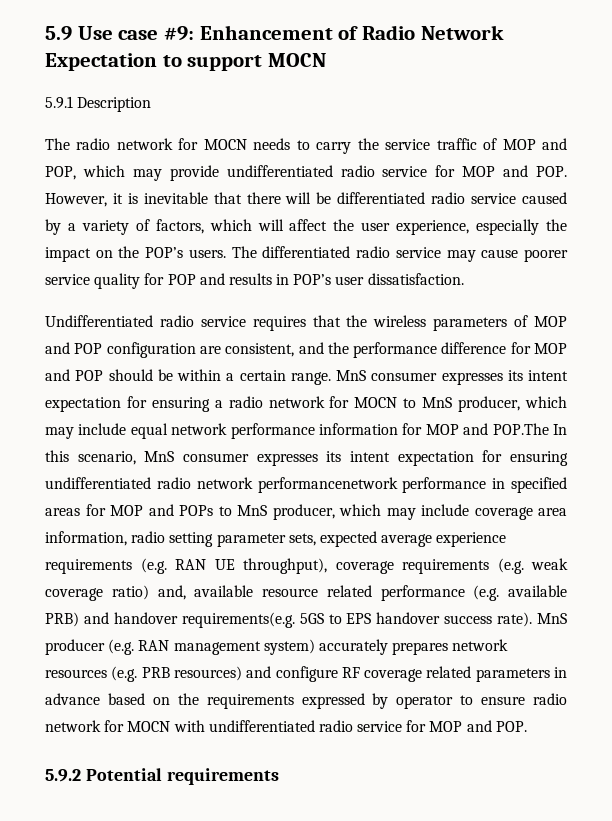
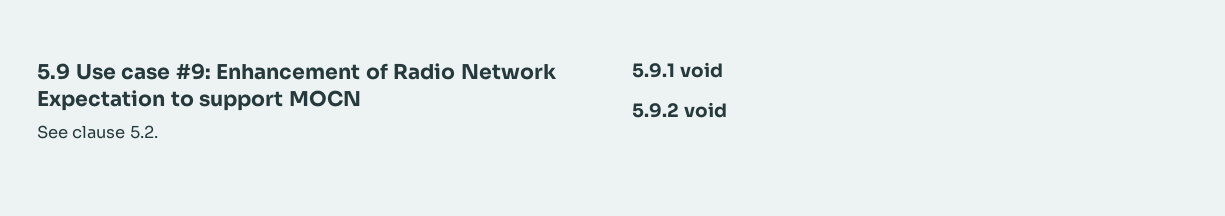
[45,96,152,112] [45,138,567,154] [45,165,567,181] [45,192,568,207] [45,219,567,235] [45,246,568,262] [45,273,464,289] [45,315,568,331] [45,342,567,358] [45,369,568,385] [45,396,568,412] [45,423,567,439] [45,450,568,466] [45,477,567,493] [45,504,567,520] [45,531,507,547] [45,558,568,574] [45,585,567,601] [45,612,567,628] [45,639,509,655] [45,666,567,682] [45,693,567,709] [45,720,527,732] 5.9.1 Description // The radio network for MOCN needs to carry the service traffic of MOP and POP, which may provide undifferentiated radio service for MOP and POP. However, it is inevitable that there will be differentiated radio service caused by a variety of factors, which will affect the user experience, especially the impact on the POP’s users. The differentiated radio service may cause poorer service quality for POP and results in POP’s user dissatisfaction. // Undifferentiated radio service requires that the wireless parameters of MOP and POP configuration are consistent, and the performance difference for MOP and POP should be within a certain range. MnS consumer expresses its intent expectation for ensuring a radio network for MOCN to MnS producer, which may include equal network performance information for MOP and POP.The In this scenario, MnS consumer expresses its intent expectation for ensuring undifferentiated radio network performancenetwork performance in specified areas for MOP and POPs to MnS producer, which may include coverage area information, radio setting parameter sets, expected average experience requirements (e.g. RAN UE throughput), coverage requirements (e.g. weak coverage ratio) and, available resource related performance (e.g. available PRB) and handover requirements(e.g. 5GS to EPS handover success rate). MnS producer (e.g. RAN management system) accurately prepares network resources (e.g. PRB resources) and configure RF coverage related parameters in advance based on the requirements expressed by operator to ensure radio network for MOCN with undifferentiated radio service for MOP and POP. -> [37,125,158,139] [632,62,723,78] See clause 5.2. // 5.9.1 void
[85,768,279,785] Potential requirements -> [683,102,727,118] void

